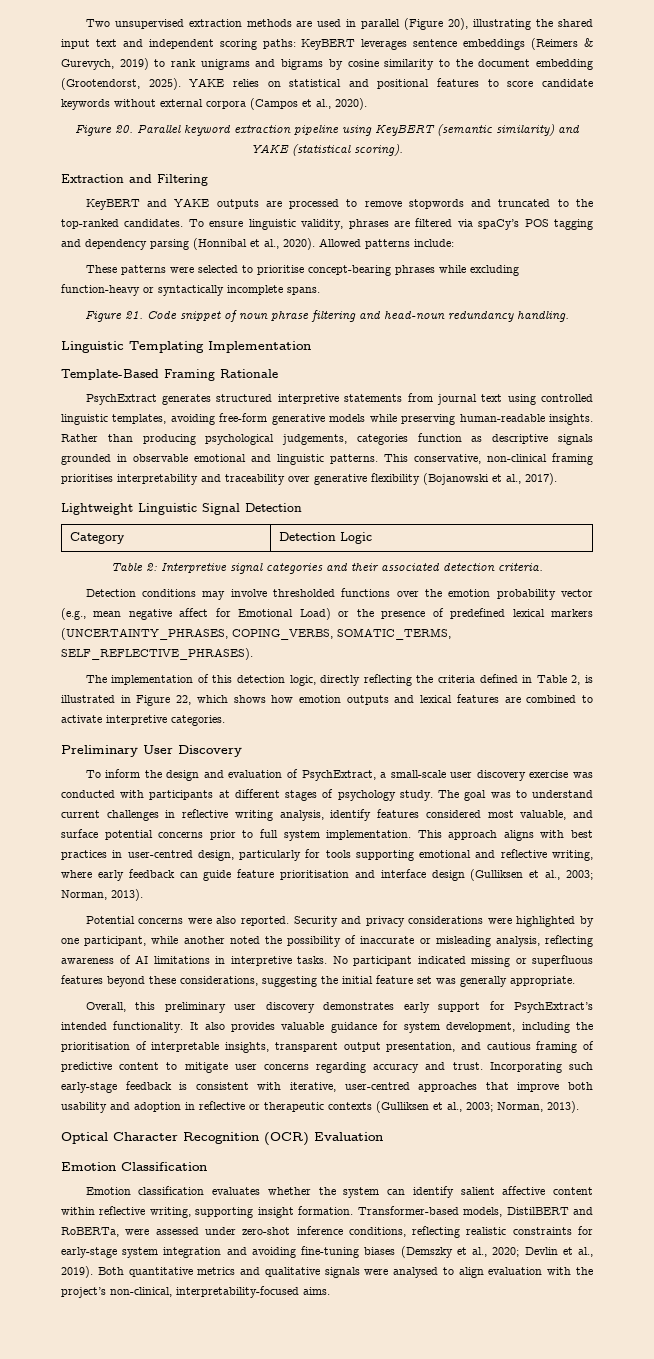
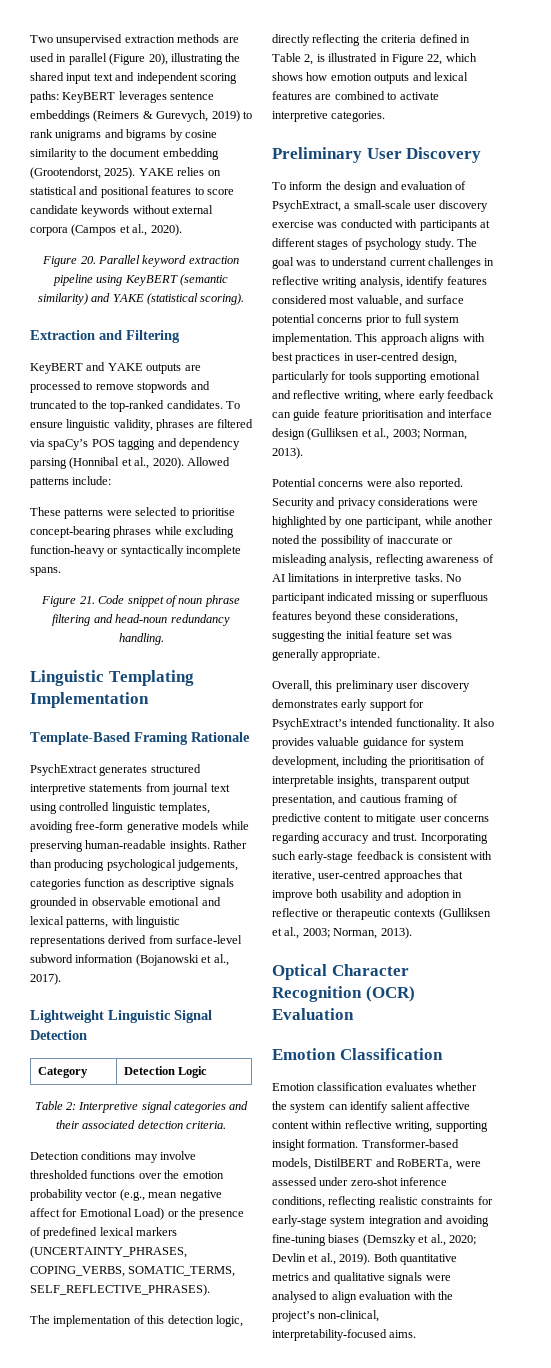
[277,453,593,465] [61,473,420,485] linguistic patterns. This conservative, non-clinical framing prioritises interpretability and traceability over generative flexibility -> [30,916,181,928] [30,935,243,947] [30,954,134,963] lexical patterns, with linguistic representations derived from surface-level subword information

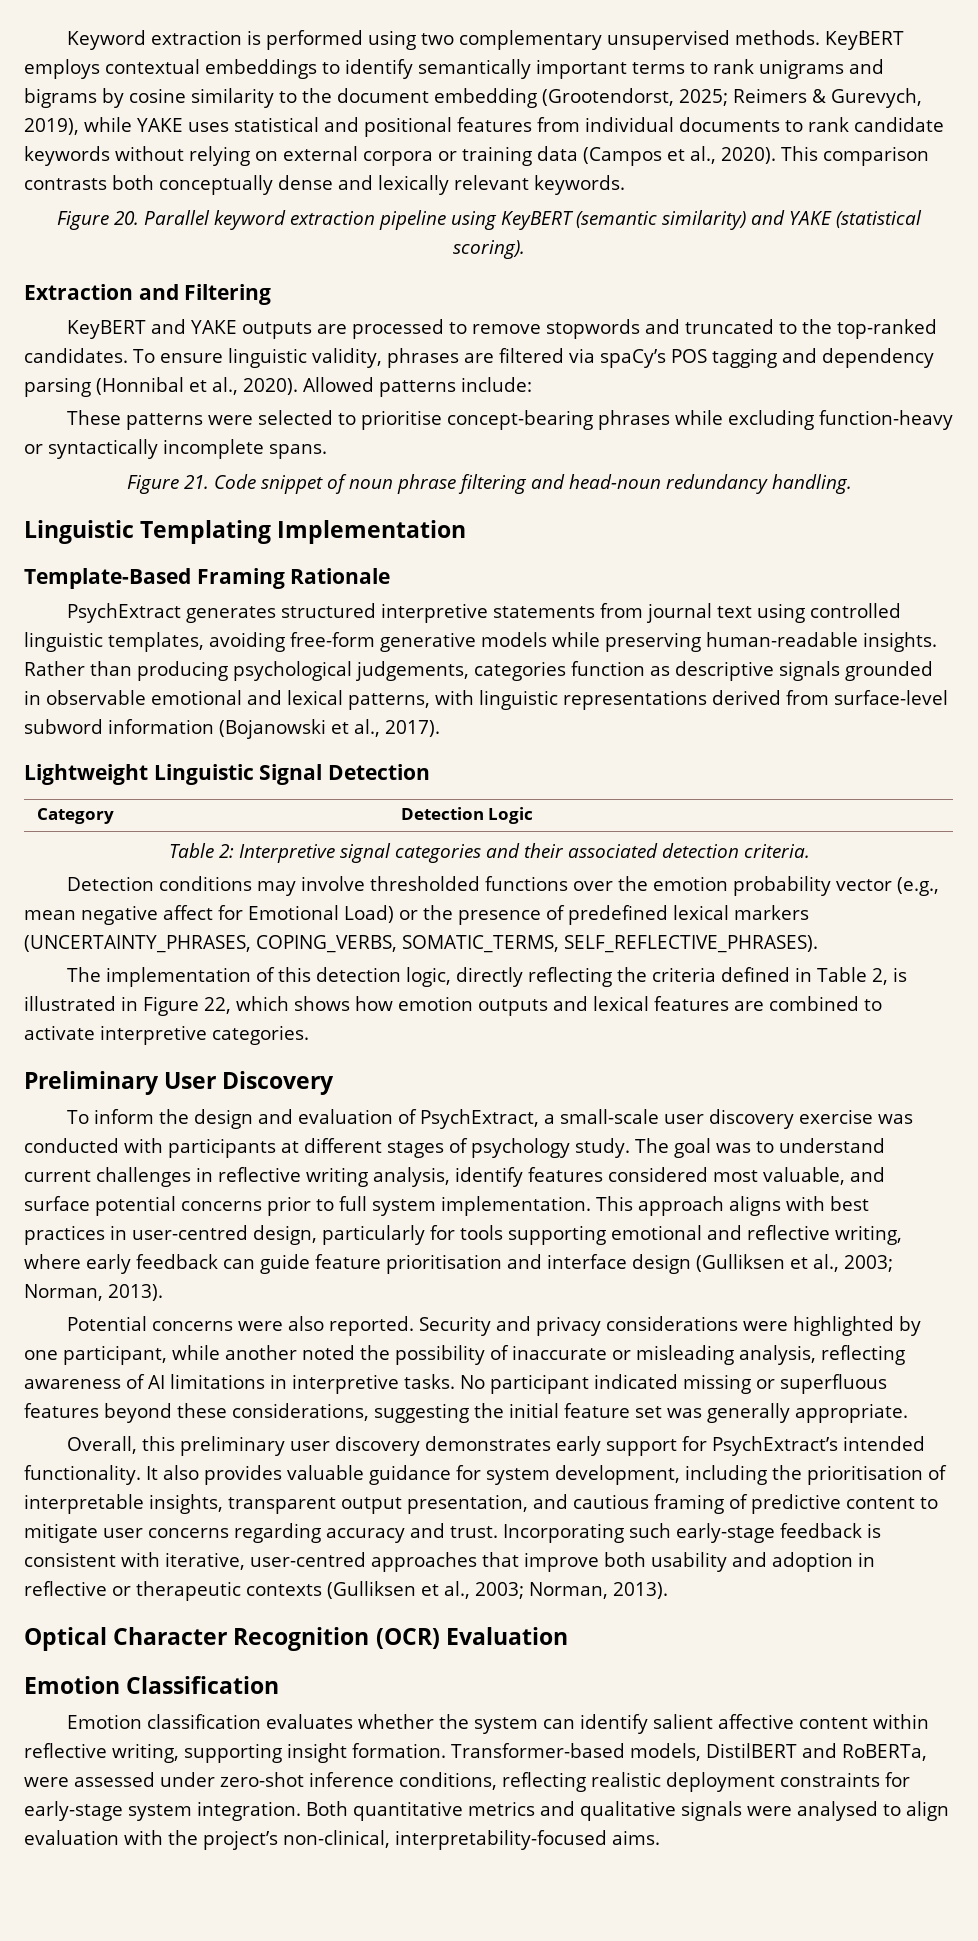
[30,34,239,46] [30,53,241,65] [30,72,237,84] [30,91,215,103] [30,110,240,122] Two unsupervised extraction methods are used in parallel (Figure 20), illustrating the shared input text and independent scoring paths: KeyBERT leverages sentence embeddings (Reimers & Gurevych, 2019) -> [67,30,905,50] [24,59,685,79] Keyword extraction is performed using two complementary unsupervised methods. KeyBERT employs contextual embeddings to identify semantically important terms
[104,167,221,179] [30,186,234,198] [30,205,214,217] [30,224,182,236] 2025). YAKE relies on statistical and positional features to score candidate keywords without external corpora (Campos et al., 2020). -> [679,88,922,108] [24,117,944,137] [24,146,929,166] [24,175,625,195] 2025; Reimers & Gurevych, 2019), while YAKE uses statistical and positional features from individual documents to rank candidate keywords without relying on external corpora or training data (Campos et al., 2020). This comparison contrasts both conceptually dense and lexically relevant keywords.
(418, 1200) none -> [666,1772,775,1792] deployment
[368,1215,489,1227] [272,1234,476,1246] [272,1253,371,1265] integration and avoiding fine-tuning biases (Demszky et al., 2020; Devlin et al., 2019). -> [197,1801,301,1821] integration.

